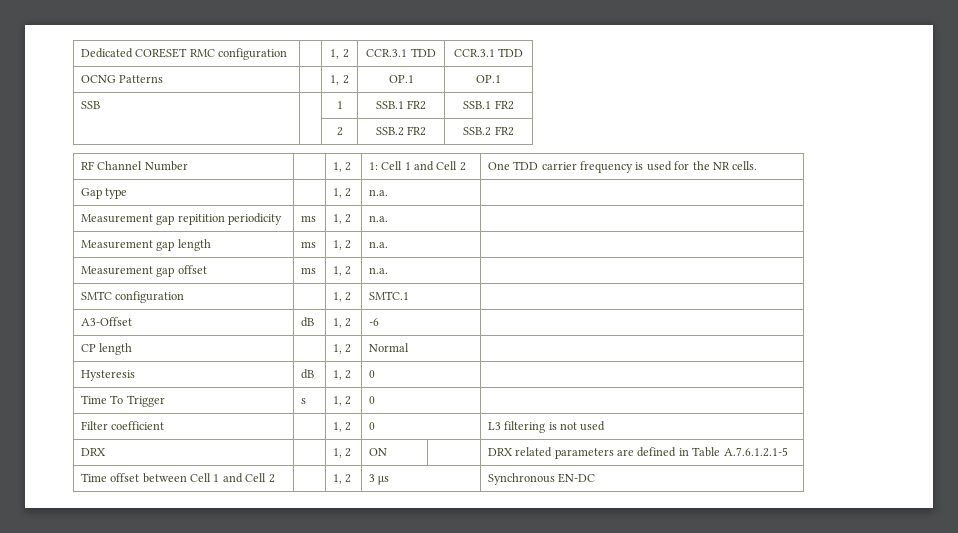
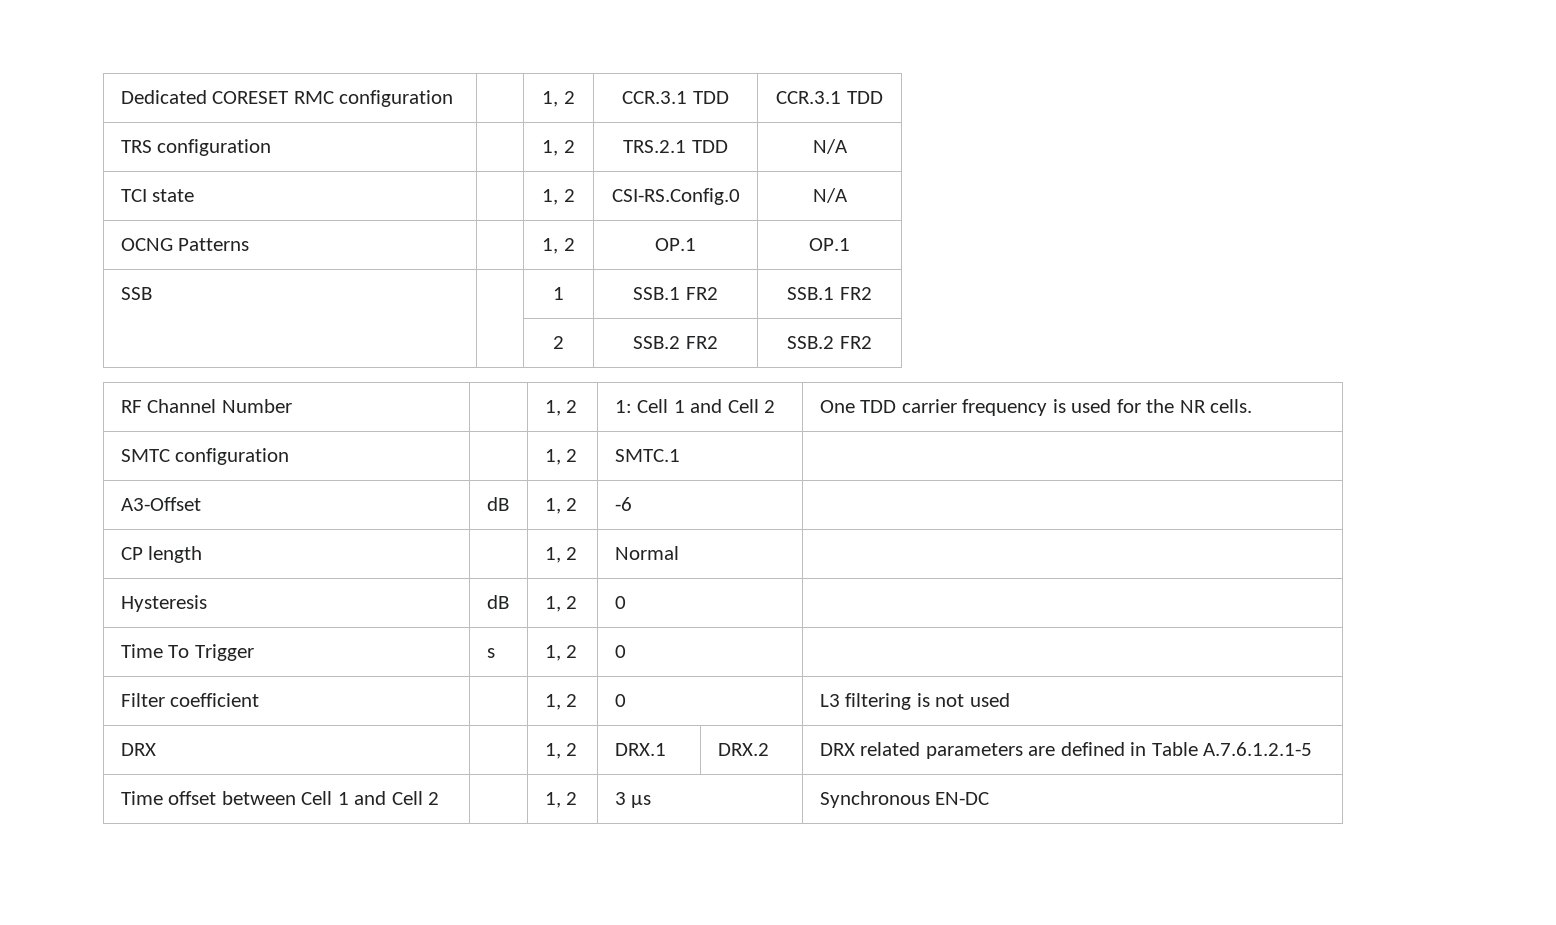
(524, 52) none -> [120,139,272,156] [542,140,575,156] [623,140,728,153] [812,139,848,154] [120,189,195,202] [542,189,575,205] [611,188,740,205] [812,188,848,203] // TRS configuration | | 1, 2 | TRS.2.1 TDD | N/A // TCI state | | 1, 2 | CSI-RS.Config.0 | N/A
[80,188,128,199] [332,188,352,198] [368,189,388,196] [80,213,283,225] [300,215,316,222] [332,214,352,224] [368,215,388,222] [80,239,211,251] [300,241,316,248] [332,240,352,250] [368,241,388,248] [80,265,207,277] [300,267,316,274] [332,266,352,276] [368,267,388,274] // Gap type | | 1, 2 | n.a. | // Measurement gap repitition periodicity | ms | 1, 2 | n.a. | // Measurement gap length | ms | 1, 2 | n.a. | // Measurement gap offset | ms | 1, 2 | n.a. | -> (1253, 406) none
[368,448,387,456] ON | -> [614,743,666,756] [717,743,769,756] DRX.1 | DRX.2

